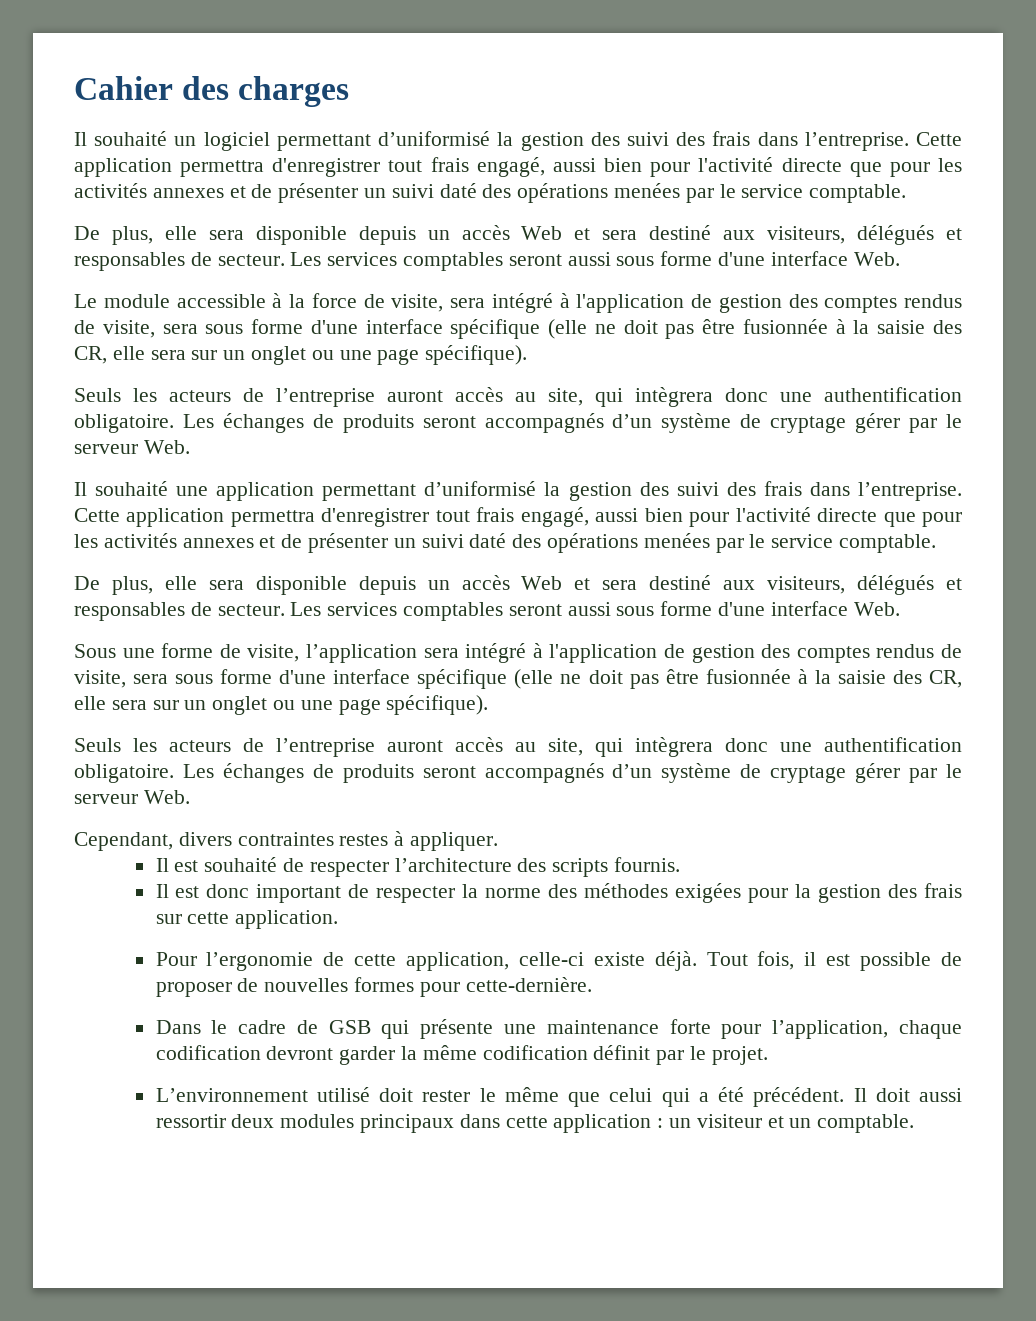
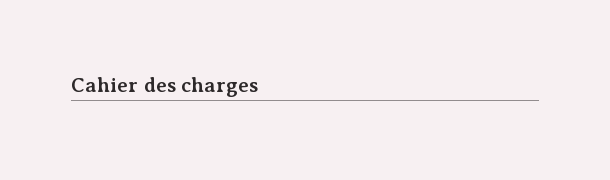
[74,131,962,151] [74,157,963,177] [74,183,907,203] [74,225,962,245] [74,251,900,271] [74,293,962,313] [74,319,962,339] [74,345,528,365] [74,387,962,407] [74,413,962,433] [74,440,190,454] [74,481,963,501] [74,507,962,527] [74,533,937,553] [74,575,962,595] [74,601,900,621] [74,643,963,663] [74,669,962,689] [74,695,489,715] [74,737,962,757] [74,763,962,783] [74,790,190,804] [74,831,499,851] [155,857,680,877] [155,883,963,903] [155,910,339,929] [155,951,963,971] [155,977,592,997] [155,1019,962,1039] [155,1045,768,1065] [155,1087,963,1107] [155,1114,915,1133] // Il souhaité un logiciel permettant d’uniformisé la gestion des suivi des frais dans l’entreprise. Cette application permettra d'enregistrer tout frais engagé, aussi bien pour l'activité directe que pour les activités annexes et de présenter un suivi daté des opérations menées par le service comptable. // De plus, elle sera disponible depuis un accès Web et sera destiné aux visiteurs, délégués et responsables de secteur. Les services comptables seront aussi sous forme d'une interface Web. // Le module accessible à la force de visite, sera intégré à l'application de gestion des comptes rendus de visite, sera sous forme d'une interface spécifique (elle ne doit pas être fusionnée à la saisie des CR, elle sera sur un onglet ou une page spécifique). // Seuls les acteurs de l’entreprise auront accès au site, qui intègrera donc une authentification obligatoire. Les échanges de produits seront accompagnés d’un système de cryptage gérer par le serveur Web. // Il souhaité une application permettant d’uniformisé la gestion des suivi des frais dans l’entreprise. Cette application permettra d'enregistrer tout frais engagé, aussi bien pour l'activité directe que pour les activités annexes et de présenter un suivi daté des opérations menées par le service comptable. // De plus, elle sera disponible depuis un accès Web et sera destiné aux visiteurs, délégués et responsables de secteur. Les services comptables seront aussi sous forme d'une interface Web. // Sous une forme de visite, l’application sera intégré à l'application de gestion des comptes rendus de visite, sera sous forme d'une interface spécifique (elle ne doit pas être fusionnée à la saisie des CR, elle sera sur un onglet ou une page spécifique). // Seuls les acteurs de l’entreprise auront accès au site, qui intègrera donc une authentification obligatoire. Les échanges de produits seront accompagnés d’un système de cryptage gérer par le serveur Web. // Cependant, divers contraintes restes à appliquer. // Il est souhaité de respecter l’architecture des scripts fournis. // Il est donc important de respecter la norme des méthodes exigées pour la gestion des frais sur cette application. // Pour l’ergonomie de cette application, celle-ci existe déjà. Tout fois, il est possible de proposer de nouvelles formes pour cette-dernière. // Dans le cadre de GSB qui présente une maintenance forte pour l’application, chaque codification devront garder la même codification définit par le projet. // L’environnement utilisé doit rester le même que celui qui a été précédent. Il doit aussi ressortir deux modules principaux dans cette application : un visiteur et un comptable. -> (259, 87) none

